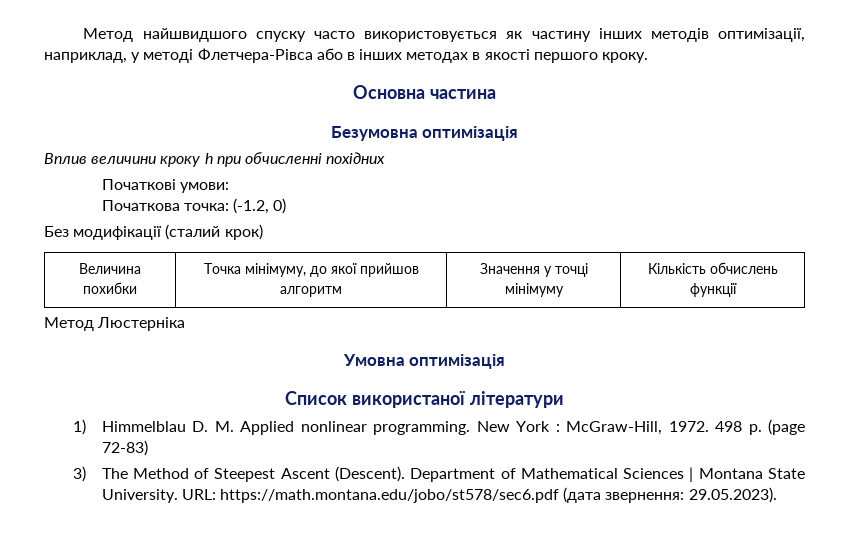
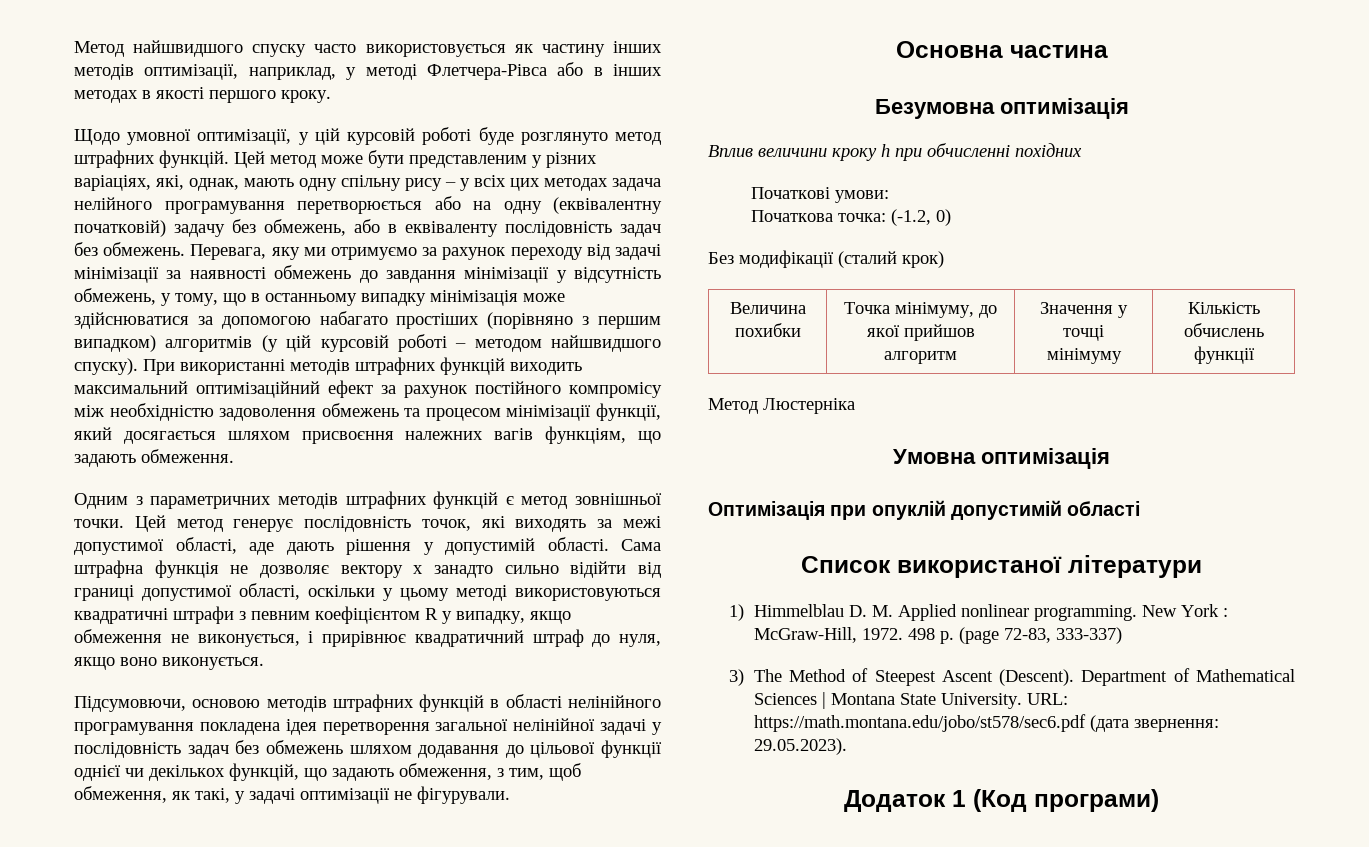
(649, 57) none -> [74,127,661,145] [74,150,597,168] [74,175,661,191] [74,196,662,214] [74,219,661,237] [74,242,661,260] [74,265,661,283] [74,288,565,306] [74,311,661,329] [74,334,661,352] [74,357,582,375] [74,380,662,398] [74,403,661,421] [74,426,661,444] [74,449,234,467] [74,491,662,509] [74,515,661,532] [74,537,661,555] [74,560,662,578] [74,583,661,601] [74,606,571,624] [74,629,661,647] [74,657,264,670] [74,694,661,712] [74,718,662,735] [74,740,662,758] [74,763,581,781] [74,786,510,804] // Щодо умовної оптимізації, у цій курсовій роботі буде розглянуто метод штрафних функцій. Цей метод може бути представленим у різних варіаціях, які, однак, мають одну спільну рису – у всіх цих методах задача нелійного програмування перетворюється або на одну (еквівалентну початковій) задачу без обмежень, або в еквіваленту послідовність задач без обмежень. Перевага, яку ми отримуємо за рахунок переходу від задачі мінімізації за наявності обмежень до завдання мінімізації у відсутність обмежень, у тому, що в останньому випадку мінімізація може здійснюватися за допомогою набагато простіших (порівняно з першим випадком) алгоритмів (у цій курсовій роботі – методом найшвидшого спуску). При використанні методів штрафних функцій виходить максимальний оптимізаційний ефект за рахунок постійного компромісу між необхідністю задоволення обмежень та процесом мінімізації функції, який досягається шляхом присвоєння належних вагів функціям, що задають обмеження. // Одним з параметричних методів штрафних функцій є метод зовнішньої точки. Цей метод генерує послідовність точок, які виходять за межі допустимої області, аде дають рішення у допустимій області. Сама штрафна функція не дозволяє вектору x занадто сильно відійти від границі допустимої області, оскільки у цьому методі використовуються квадратичні штрафи з певним коефіцієнтом R у випадку, якщо обмеження не виконується, і прирівнює квадратичний штраф до нуля, якщо воно виконується. // Підсумовючи, основою методів штрафних функцій в області нелінійного програмування покладена ідея перетворення загальної нелінійної задачі у послідовність задач без обмежень шляхом додавання до цільової функції однієї чи декількох функцій, що задають обмеження, з тим, щоб обмеження, як такі, у задачі оптимізації не фігурували.
(506, 361) none -> [708,500,1141,520] // Оптимізація при опуклій допустимій області
[101,440,148,456] 72-83) -> [1003,627,1122,644] 72-83, 333-337)
(777, 495) none -> [844,789,1159,812] // Додаток 1 (Код програми)

